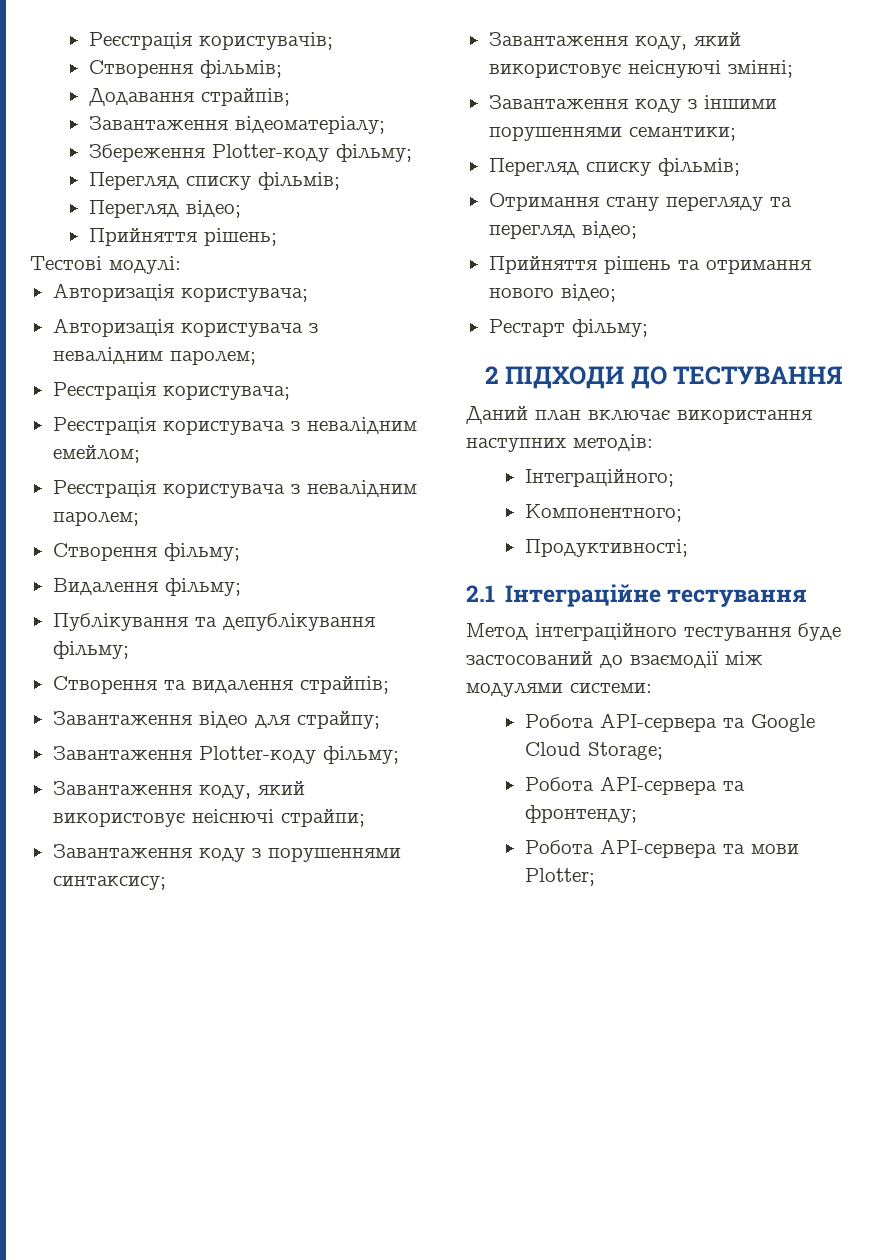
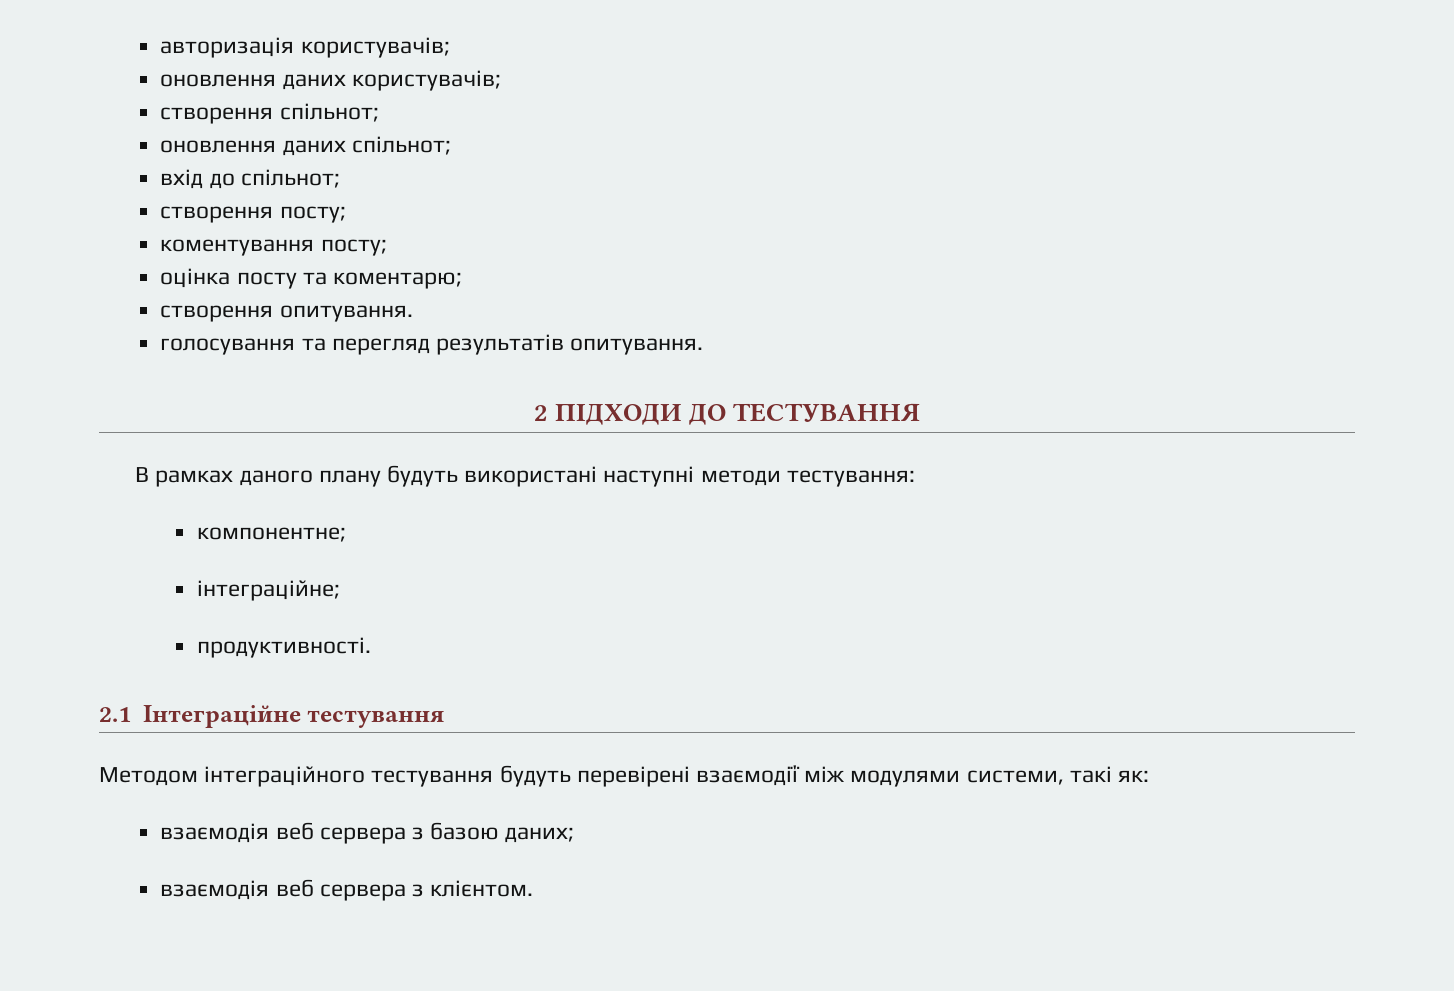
[88,32,333,50] [88,60,282,78] [88,88,290,106] [88,116,385,134] [88,144,412,162] [88,172,340,190] [88,200,241,218] [88,228,277,246] [30,256,181,274] [52,283,308,302] [52,318,318,337] [52,347,256,365] [52,382,290,400] [52,417,417,435] [52,445,140,463] [52,480,417,498] [52,511,139,526] [52,543,240,561] [52,578,241,596] [52,613,375,631] [52,641,129,659] [52,676,389,694] [52,711,380,729] [52,746,399,764] [52,781,305,799] [52,809,365,827] [52,844,401,862] [52,876,166,890] [488,32,741,50] [488,60,793,78] [488,95,777,113] [488,126,736,141] [488,158,740,176] [488,193,792,211] [488,221,637,239] [488,256,811,274] [488,284,616,302] [488,319,648,337] [484,366,843,389] [466,406,812,424] [466,434,653,452] [524,469,674,487] [524,504,682,522] [524,539,688,557] Реєстрація користувачів; // Створення фільмів; // Додавання страйпів; // Завантаження відеоматеріалу; // Збереження Plotter-коду фільму; // Перегляд списку фільмів; // Перегляд відео; // Прийняття рішень; // Тестові модулі: // Авторизація користувача; // Авторизація користувача з невалідним паролем; // Реєстрація користувача; // Реєстрація користувача з невалідним емейлом; // Реєстрація користувача з невалідним паролем; // Створення фільму; // Видалення фільму; // Публікування та депублікування фільму; // Створення та видалення страйпів; // Завантаження відео для страйпу; // Завантаження Plotter-коду фільму; // Завантаження коду, який використовує неіснючі страйпи; // Завантаження коду з порушеннями синтаксису; // Завантаження коду, який використовує неіснуючі змінні; // Завантаження коду з іншими порушеннями семантики; // Перегляд списку фільмів; // Отримання стану перегляду та перегляд відео; // Прийняття рішень та отримання нового відео; // Рестарт фільму; // 2 ПІДХОДИ ДО ТЕСТУВАННЯ // Даний план включає використання наступних методів: // Інтеграційного; // Компонентного; // Продуктивності; -> [160,37,450,58] [160,70,501,91] [160,103,379,124] [160,136,451,156] [160,169,340,189] [160,206,346,223] [160,239,387,256] [160,268,463,289] [160,305,413,322] [160,334,704,355] [533,403,921,425] [135,465,915,487] [196,527,346,542] [196,580,340,601] [196,637,371,658] авторизація користувачів; // оновлення даних користувачів; // створення спільнот; // оновлення даних спільнот; // вхід до спільнот; // створення посту; // коментування посту; // оцінка посту та коментарю; // створення опитування. // голосування та перегляд результатів опитування. // 2 ПІДХОДИ ДО ТЕСТУВАННЯ // В рамках даного плану будуть використані наступні методи тестування: // компонентне; // інтеграційне; // продуктивності.
[466,623,528,640] Метод -> [99,767,198,786] Методом
[798,623,841,641] [466,651,763,668] [466,683,652,697] [524,713,815,732] [524,742,663,760] [524,776,745,795] [524,805,637,823] [524,839,799,858] [524,868,595,886] буде застосований до взаємодії між модулями системи: // Робота API-сервера та Google Cloud Storage; // Робота API-сервера та фронтенду; // Робота API-сервера та мови Plotter; -> [499,765,1150,787] [160,822,575,844] [160,879,534,901] будуть перевірені взаємодії між модулями системи, такі як: // взаємодія веб сервера з базою даних; // взаємодія веб сервера з клієнтом.

